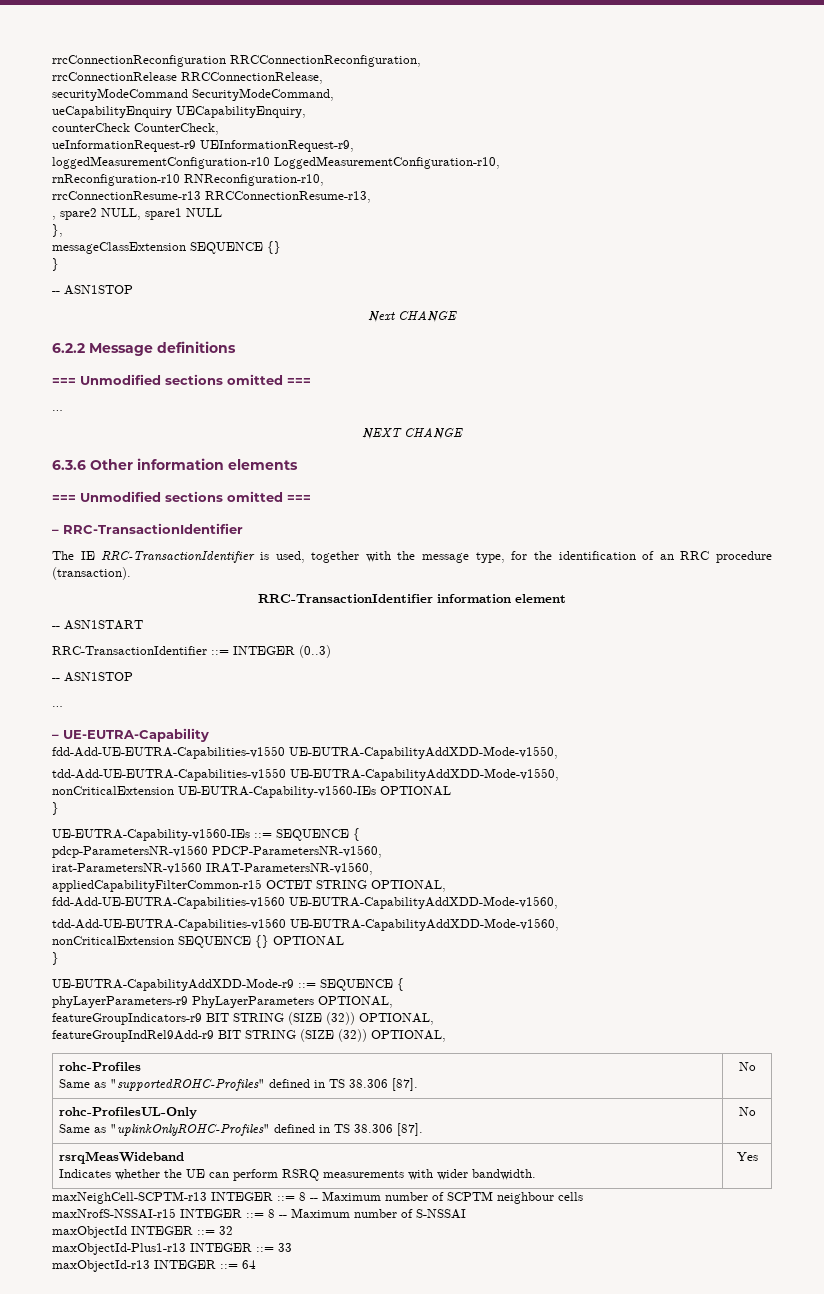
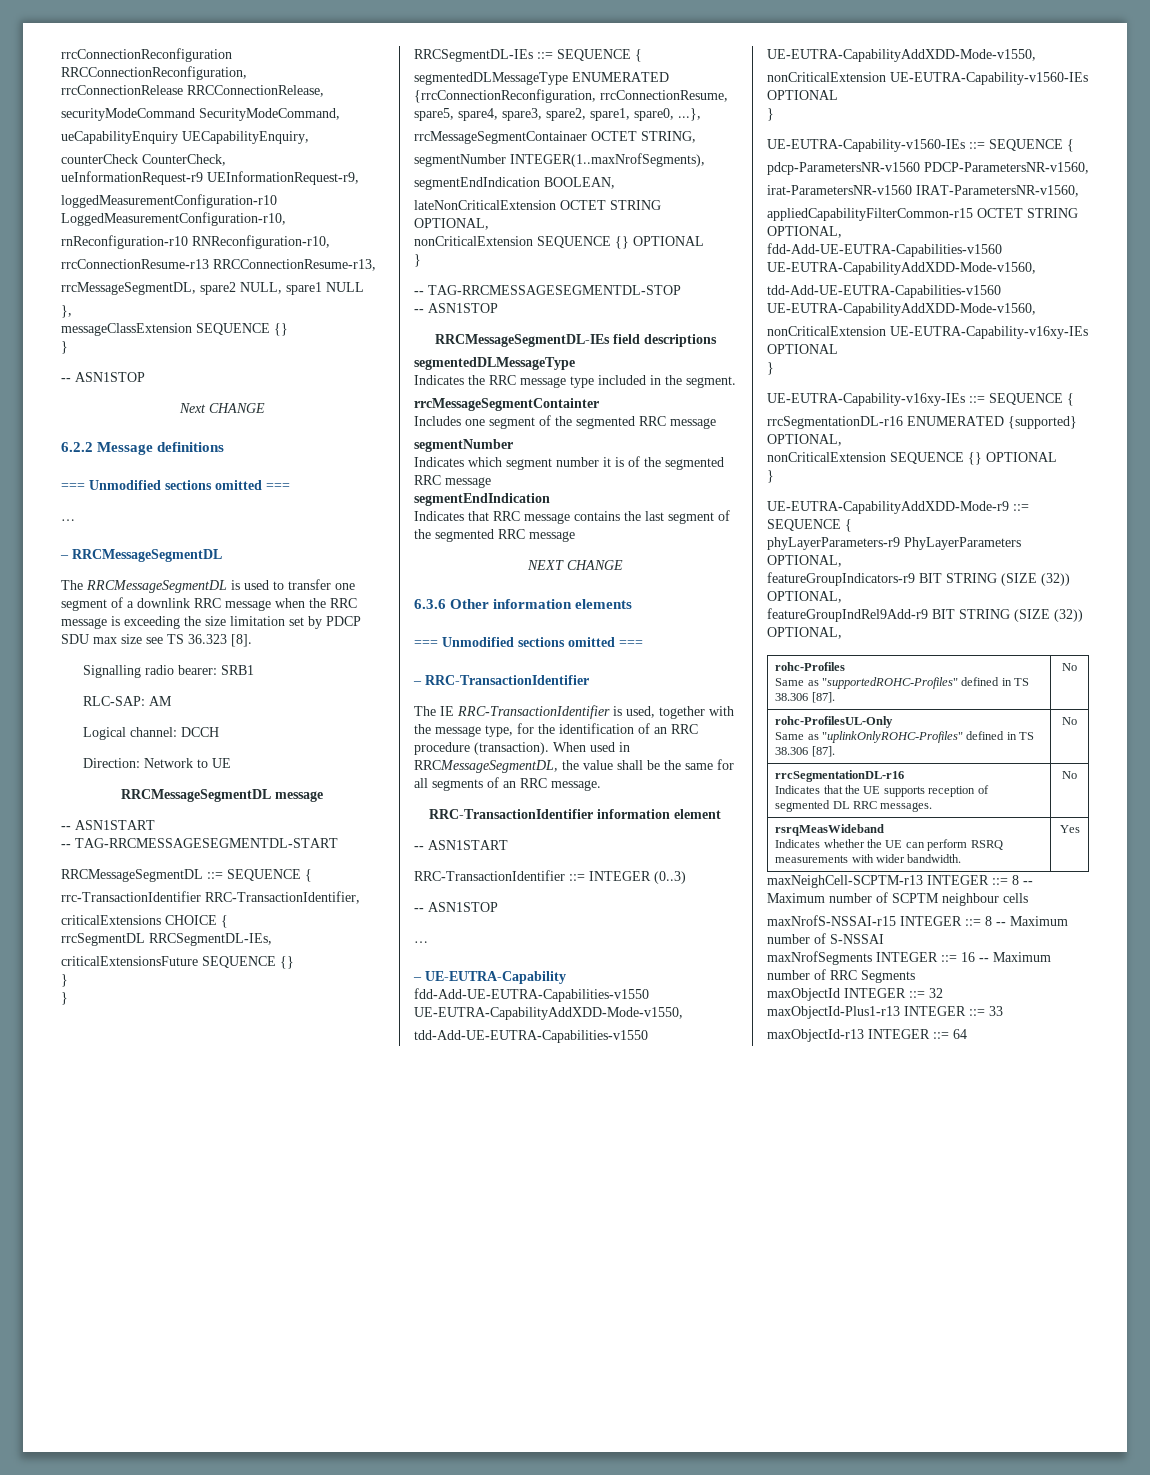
[52,216,56,220] , -> [61,282,196,295] rrcMessageSegmentDL,
(63, 410) none -> [60,549,222,562] [61,579,355,593] [61,597,357,611] [61,616,361,629] [61,634,252,647] [83,665,255,678] [83,696,173,706] [83,727,220,740] [83,758,232,768] [121,789,323,802] [61,820,155,830] [61,838,338,848] [61,869,312,882] [61,891,360,904] [61,915,228,928] [61,933,272,946] [61,956,294,969] [61,974,68,987] [61,992,68,1005] [414,49,642,62] [414,72,669,85] [414,89,728,103] [414,108,701,121] [414,131,696,144] [414,153,705,167] [414,177,615,190] [414,200,661,210] [414,218,489,230] [414,236,704,249] [414,254,421,267] [414,285,681,295] [414,303,498,313] [434,334,717,347] [414,357,575,370] [414,375,736,388] [414,398,599,411] [414,415,716,429] [414,439,513,452] [414,456,724,470] [414,475,491,488] [414,493,550,506] [414,510,730,524] [414,529,575,542] // – RRCMessageSegmentDL // The RRCMessageSegmentDL is used to transfer one segment of a downlink RRC message when the RRC message is exceeding the size limitation set by PDCP SDU max size see TS 36.323 [8]. // Signalling radio bearer: SRB1 // RLC-SAP: AM // Logical channel: DCCH // Direction: Network to UE // RRCMessageSegmentDL message // -- ASN1START // -- TAG-RRCMESSAGESEGMENTDL-START // RRCMessageSegmentDL ::= SEQUENCE { // rrc-TransactionIdentifier RRC-TransactionIdentifier, // criticalExtensions CHOICE { // rrcSegmentDL RRCSegmentDL-IEs, // criticalExtensionsFuture SEQUENCE {} // } // } // RRCSegmentDL-IEs ::= SEQUENCE { // segmentedDLMessageType ENUMERATED {rrcConnectionReconfiguration, rrcConnectionResume, spare5, spare4, spare3, spare2, spare1, spare0, ...}, // rrcMessageSegmentContainaer OCTET STRING, // segmentNumber INTEGER(1..maxNrofSegments), // segmentEndIndication BOOLEAN, // lateNonCriticalExtension OCTET STRING OPTIONAL, // nonCriticalExtension SEQUENCE {} OPTIONAL // } // -- TAG-RRCMESSAGESEGMENTDL-STOP // -- ASN1STOP // RRCMessageSegmentDL-IEs field descriptions // segmentedDLMessageType // Indicates the RRC message type included in the segment. // rrcMessageSegmentContainter // Includes one segment of the segmented RRC message // segmentNumber // Indicates which segment number it is of the segmented RRC message // segmentEndIndication // Indicates that RRC message contains the last segment of the segmented RRC message
(131, 573) none -> [553,742,630,752] [414,759,734,773] [414,777,601,791] When used in RRCMessageSegmentDL, the value shall be the same for all segments of an RRC message.
(559, 924) none -> [767,326,1088,339] [767,344,838,354] [767,362,774,375] [767,393,1074,406] [767,416,1077,429] [767,434,842,446] // nonCriticalExtension UE-EUTRA-Capability-v16xy-IEs OPTIONAL // } // UE-EUTRA-Capability-v16xy-IEs ::= SEQUENCE { // rrcSegmentationDL-r16 ENUMERATED {supported} OPTIONAL,
(756, 1111) none -> [775,770,905,782] [775,785,989,797] [775,800,933,812] [1062,771,1077,779] // rrcSegmentationDL-r16 // Indicates that the UE supports reception of segmented DL RRC messages. | No
(466, 1214) none -> [767,951,1051,965] [767,969,915,983] // maxNrofSegments INTEGER ::= 16 -- Maximum number of RRC Segments

